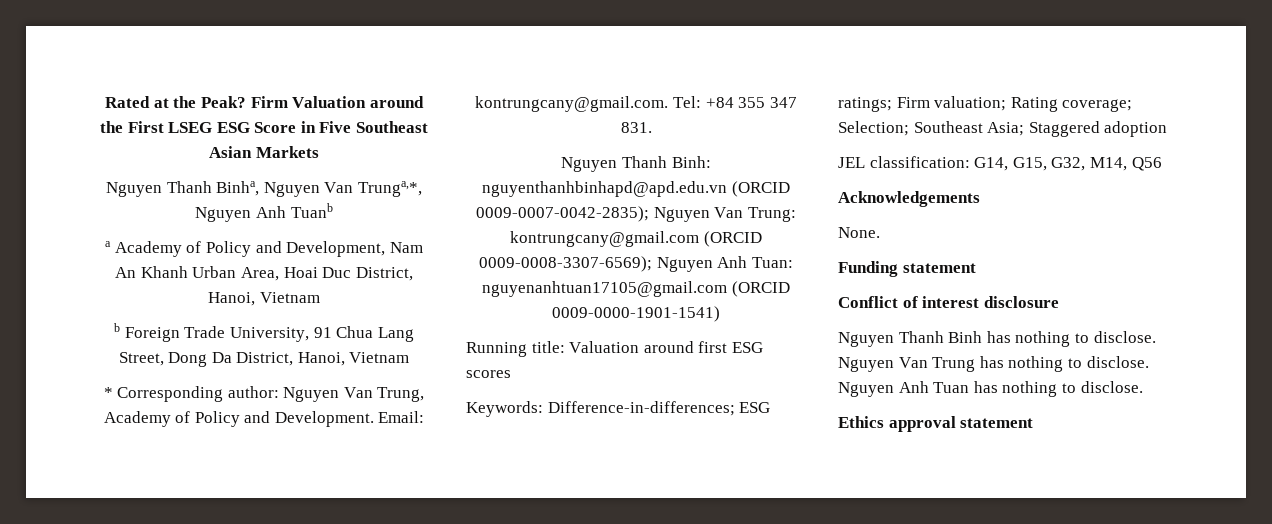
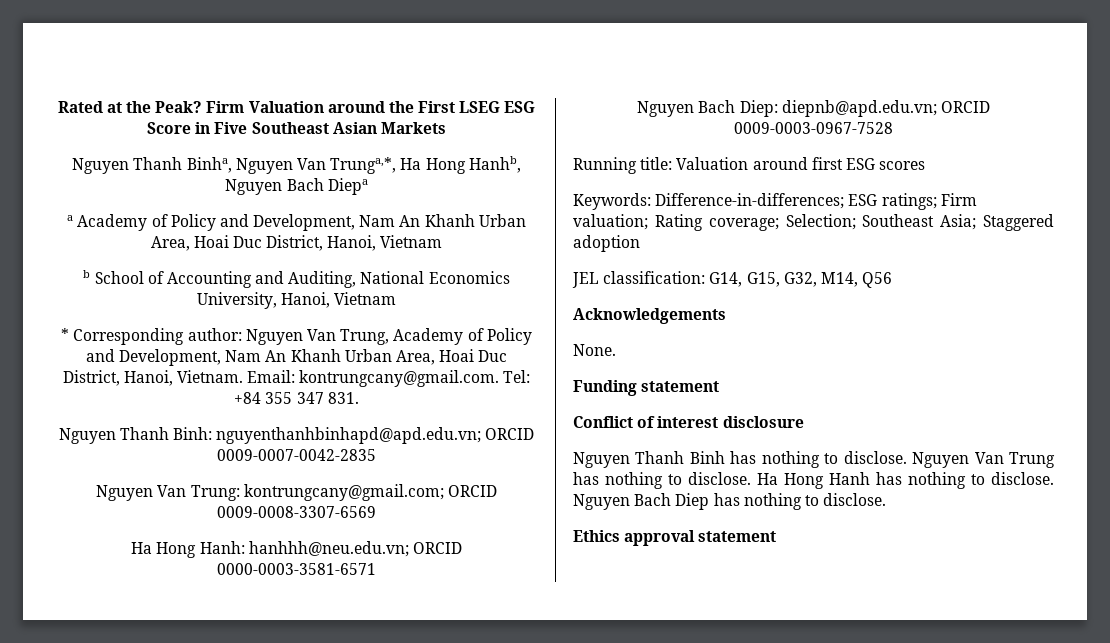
[195,203,333,222] Nguyen Anh Tuanb -> [400,156,521,174] [225,178,368,195] Ha Hong Hanhb, Nguyen Bach Diepa
[124,326,414,342] [118,352,294,367] Foreign Trade University, 91 Chua Lang Street, Dong Da District, -> [94,271,510,288] [196,292,277,309] School of Accounting and Auditing, National Economics University,
[274,411,374,427] Development. -> [118,349,508,366] [62,370,243,386] Development, Nam An Khanh Urban Area, Hoai Duc District, Hanoi, Vietnam.
[482,181,790,197] [476,206,796,222] [510,231,762,247] [479,256,793,272] [482,281,790,297] [552,306,720,322] nguyenthanhbinhapd@apd.edu.vn (ORCID 0009-0007-0042-2835); Nguyen Van Trung: kontrungcany@gmail.com (ORCID 0009-0008-3307-6569); Nguyen Anh Tuan: nguyenanhtuan17105@gmail.com (ORCID 0009-0000-1901-1541) -> [216,427,535,444] [217,449,376,461] [96,484,497,501] [217,506,376,518] [131,541,462,558] [217,563,376,575] [637,100,990,117] [734,122,893,134] nguyenthanhbinhapd@apd.edu.vn; ORCID 0009-0007-0042-2835 // Nguyen Van Trung: kontrungcany@gmail.com; ORCID 0009-0008-3307-6569 // Ha Hong Hanh: hanhhh@neu.edu.vn; ORCID 0000-0003-3581-6571 // Nguyen Bach Diep: diepnb@apd.edu.vn; ORCID 0009-0003-0967-7528
[838,381,970,397] Nguyen Anh Tuan -> [757,472,1054,489] [573,493,710,510] Ha Hong Hanh has nothing to disclose. Nguyen Bach Diep

